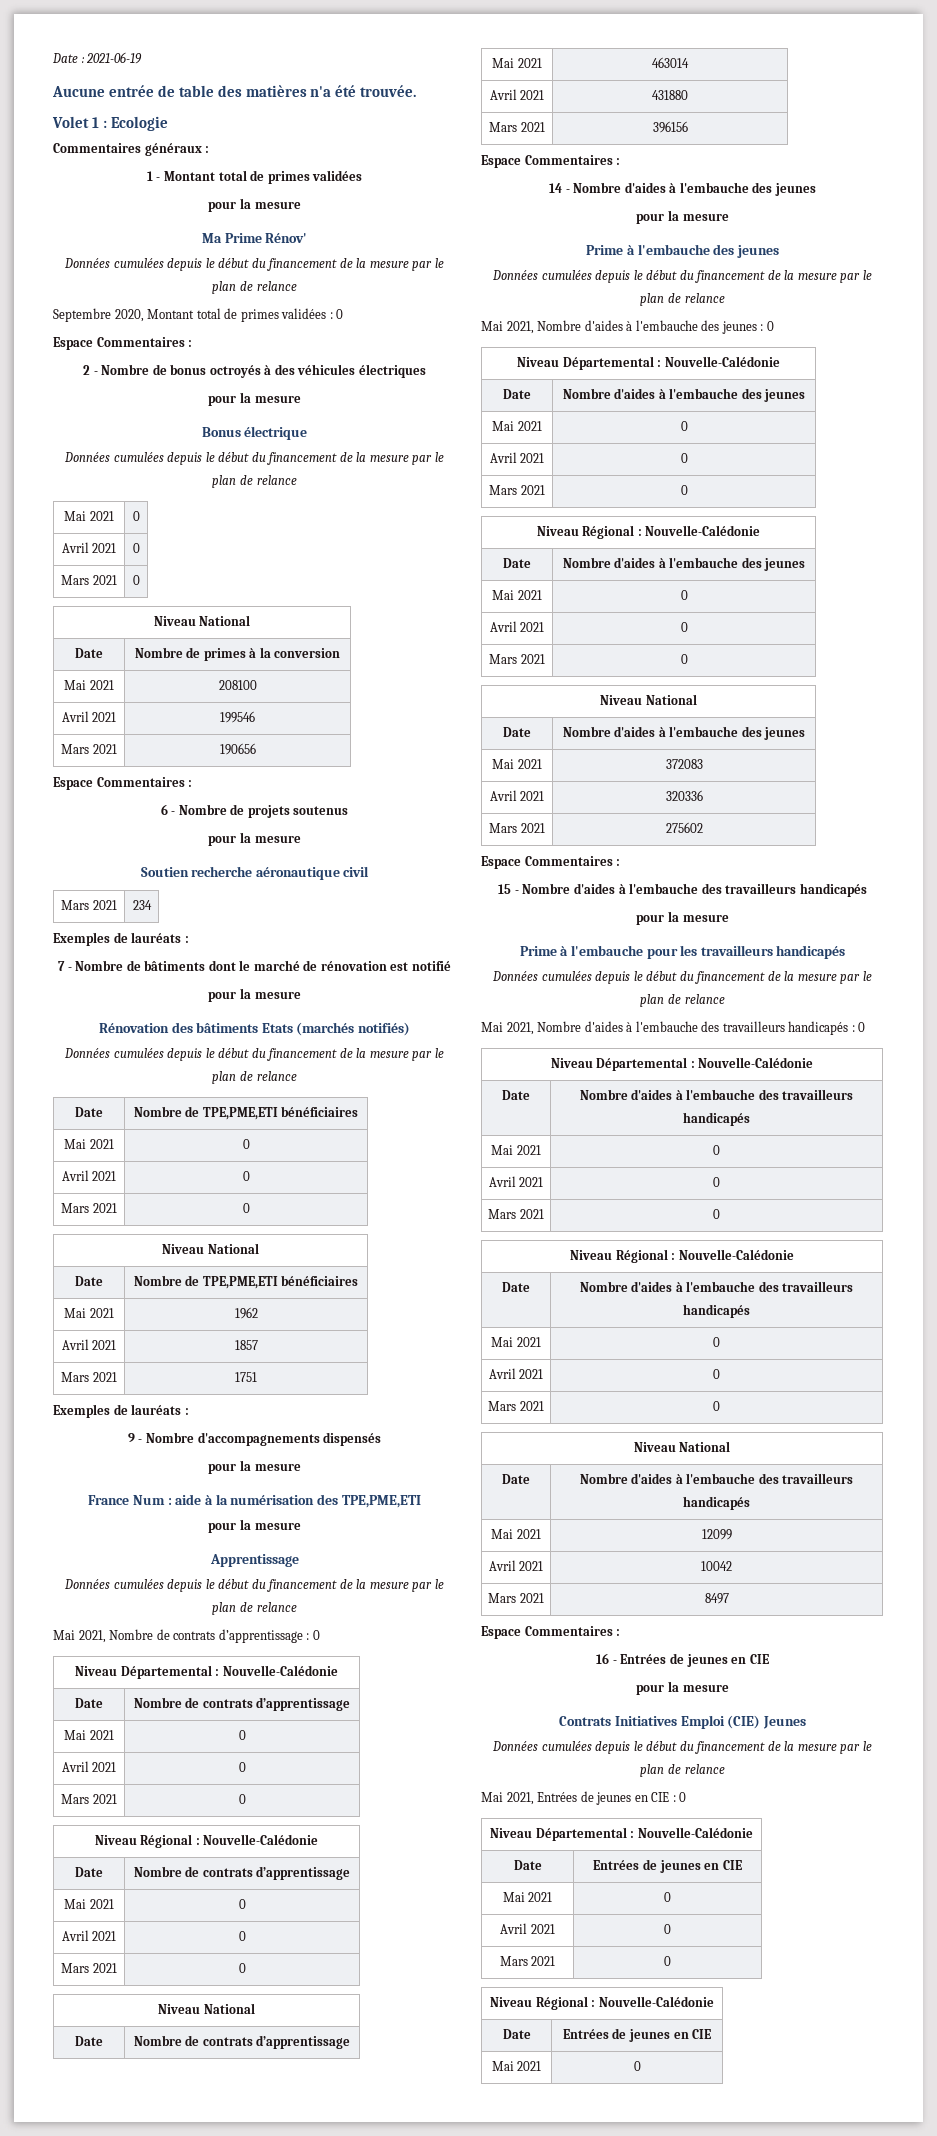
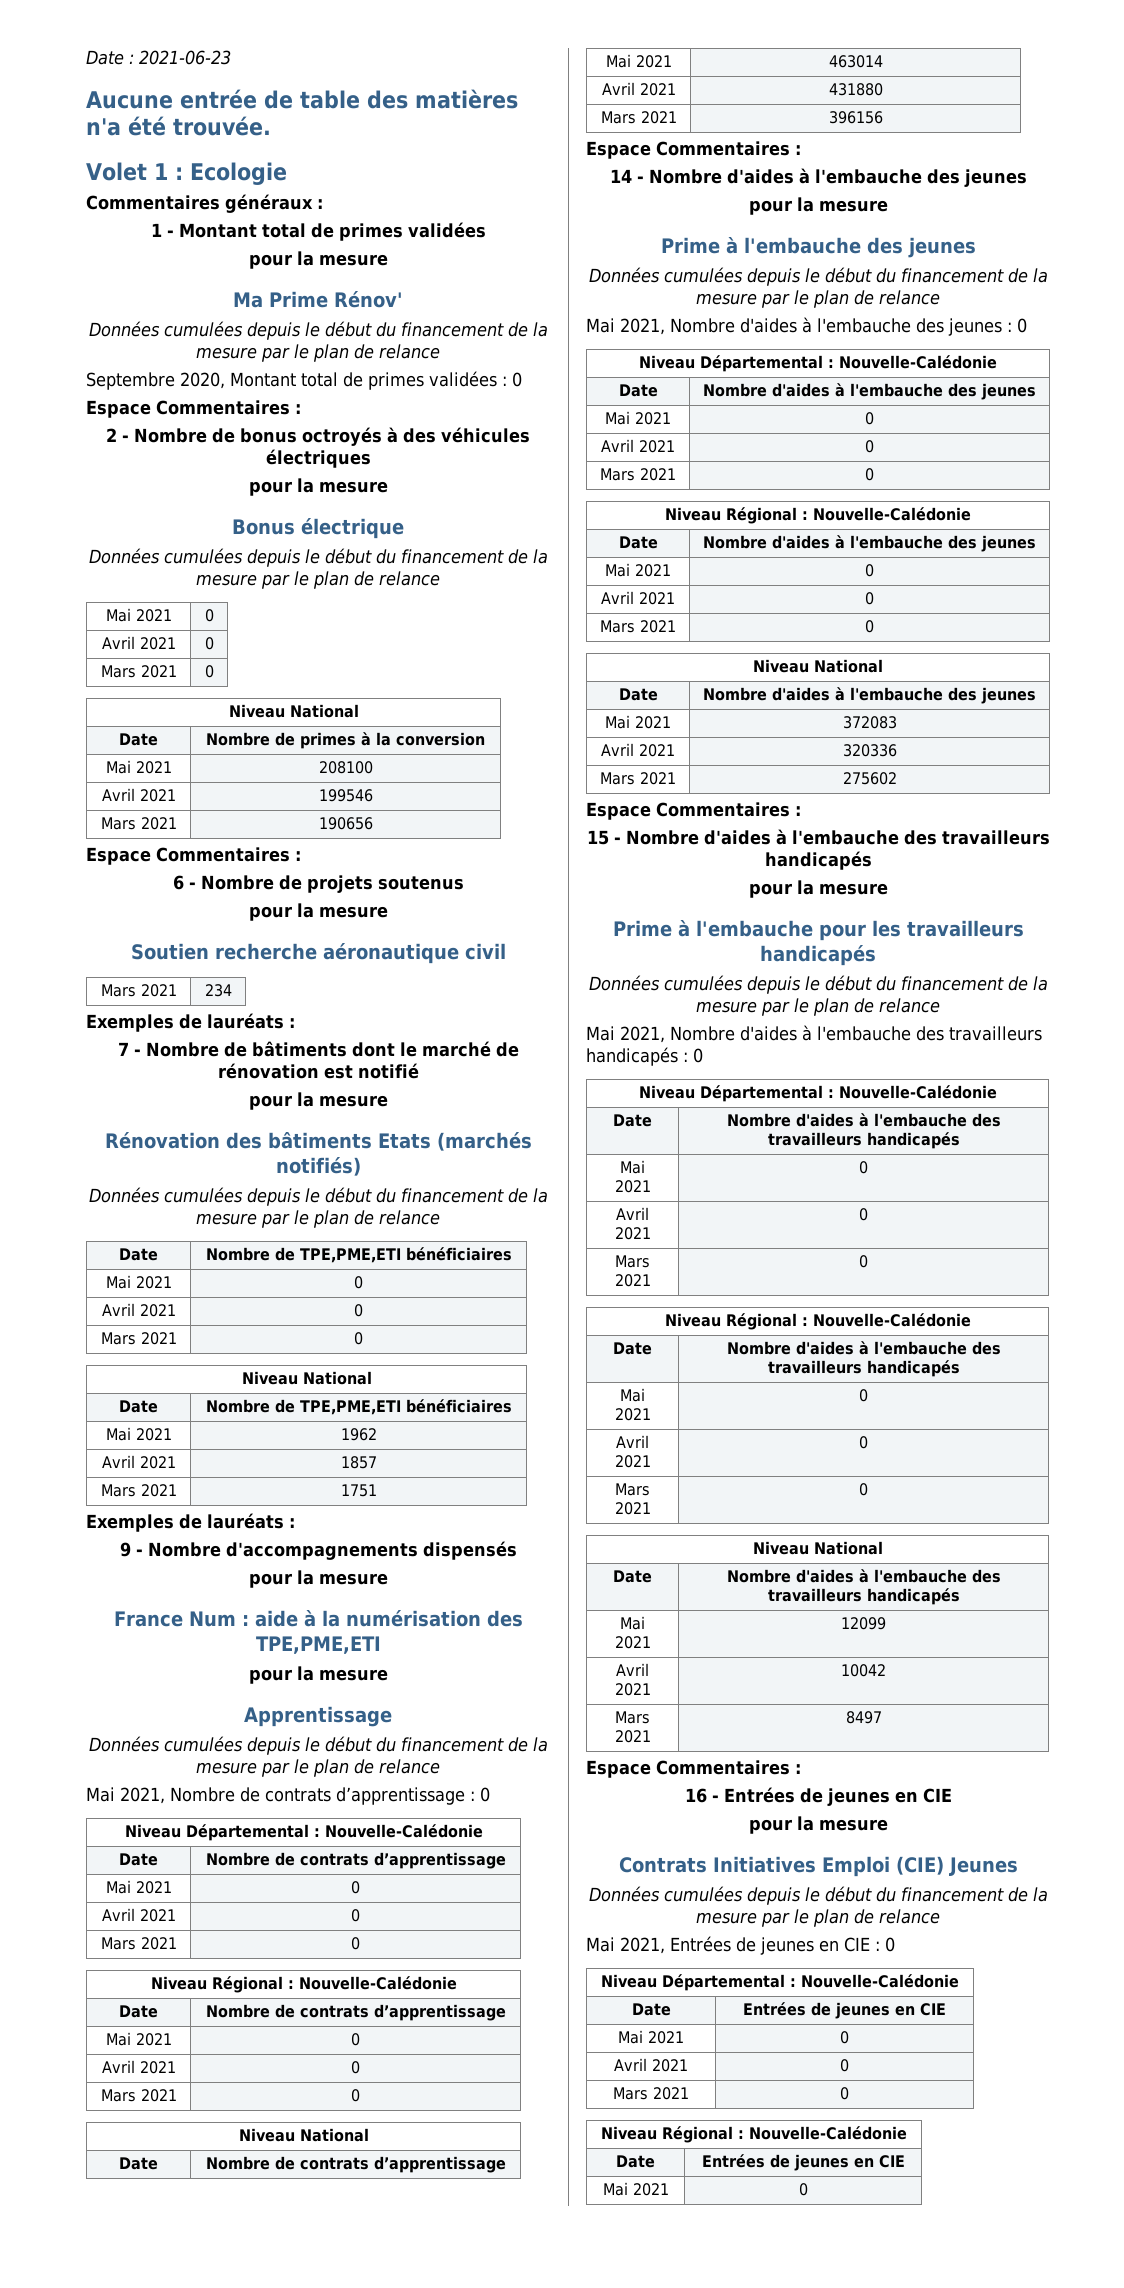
[86,52,143,64] 2021-06-19 -> [139,50,231,65] 2021-06-23

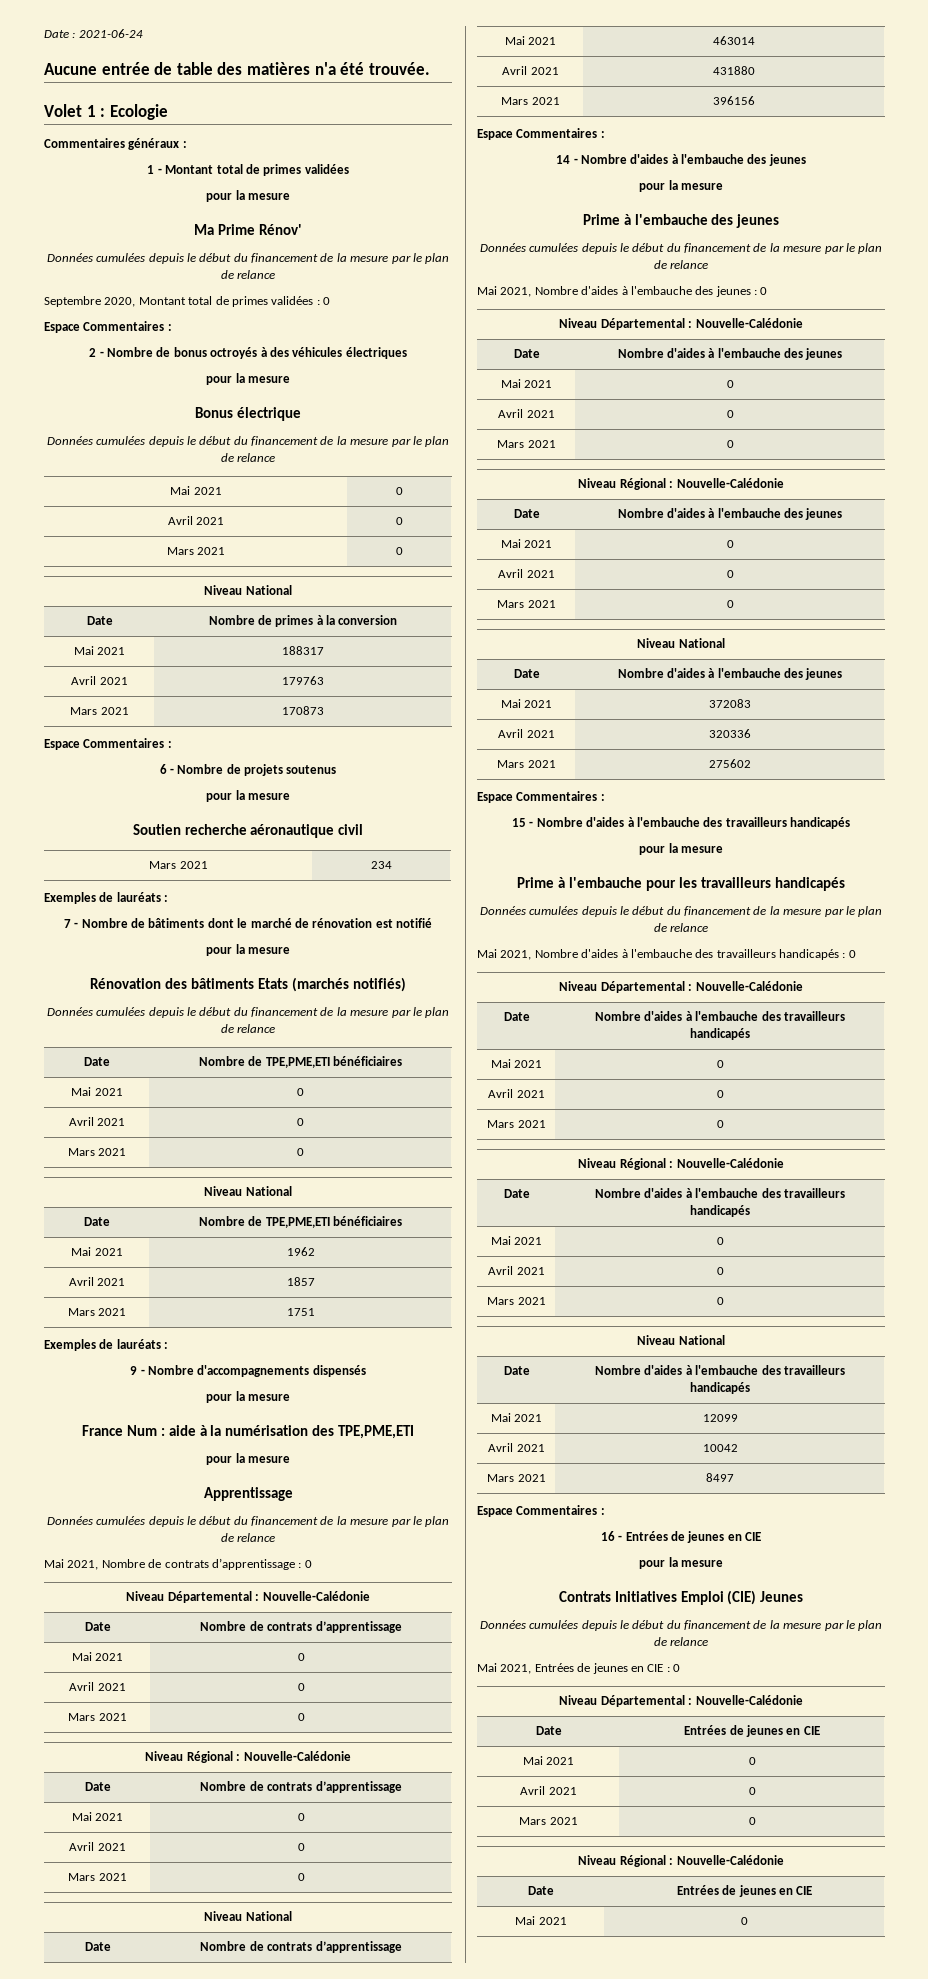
[139,50,231,65] 2021-06-23 -> [78,29,143,38] 2021-06-24
[318,761,373,774] [101,788,176,802] [318,789,373,802] [100,817,177,830] [318,817,373,830] 208100 // Avril 2021 | 199546 // Mars 2021 | 190656 -> [282,646,324,655] [71,676,128,685] [282,676,324,685] [70,707,129,715] [282,706,324,715] 188317 // Avril 2021 | 179763 // Mars 2021 | 170873

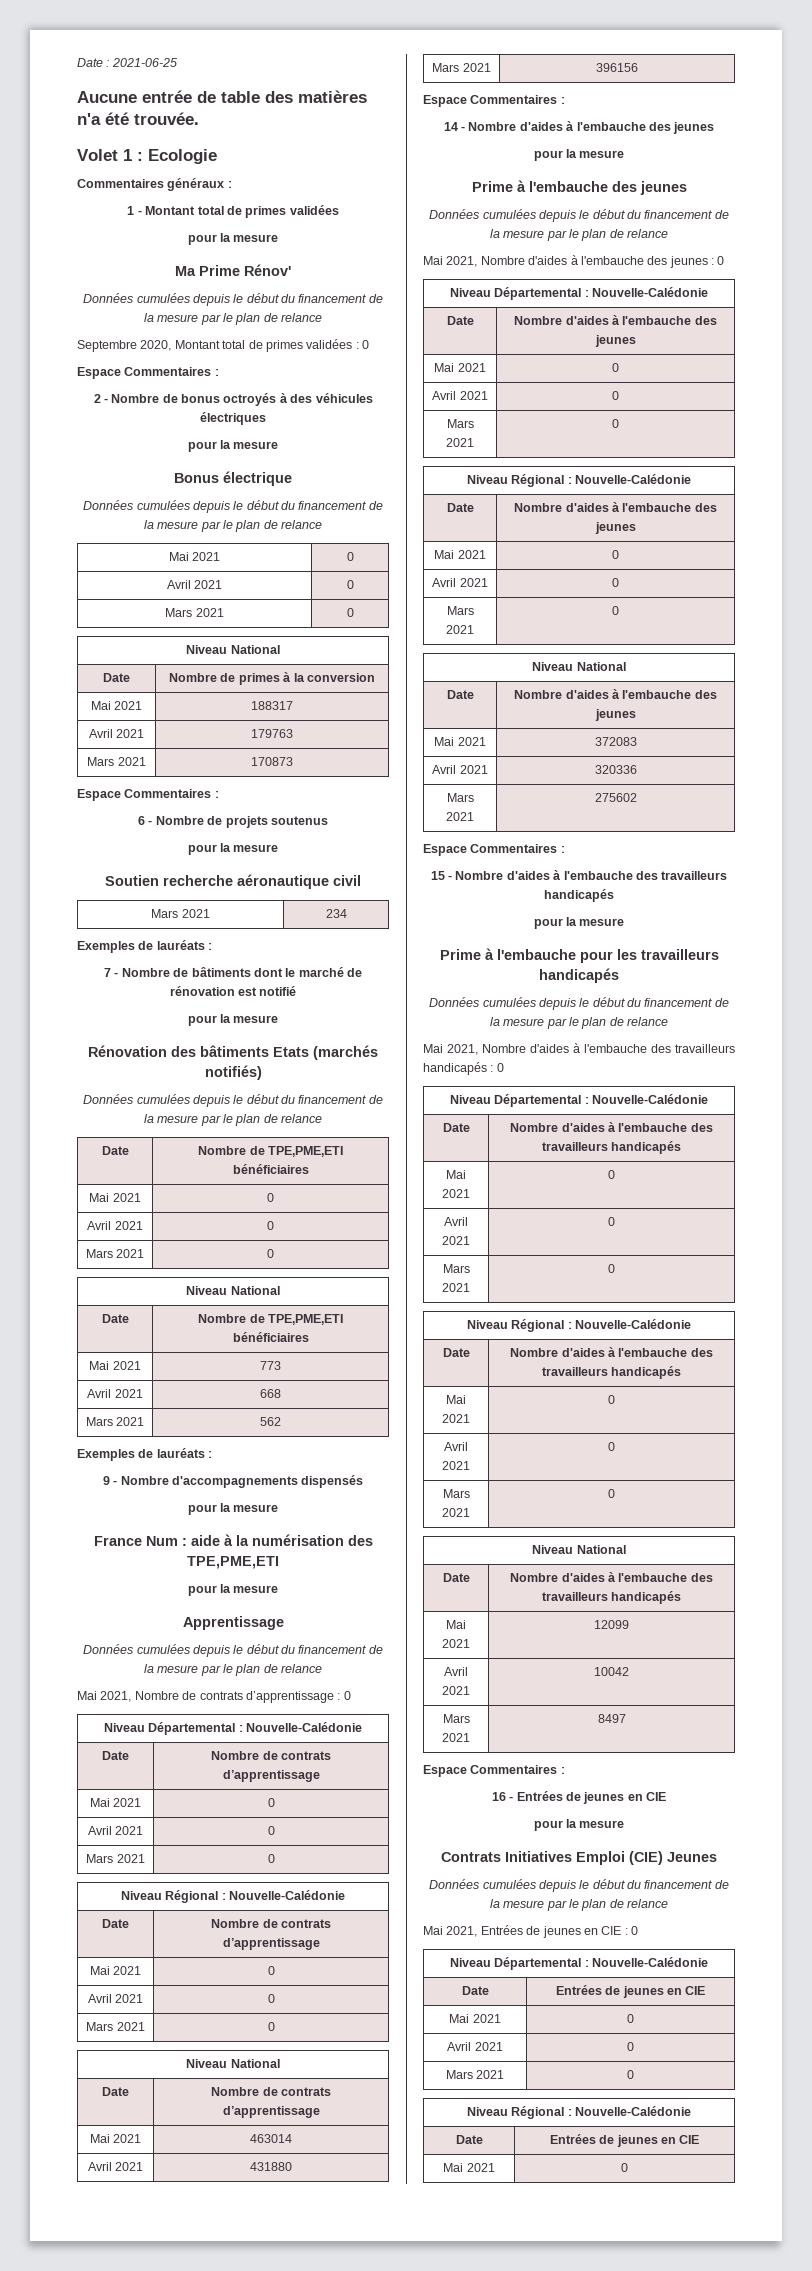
[78,29,143,38] 2021-06-24 -> [111,58,177,67] 2021-06-25
[286,1247,315,1256] [68,1277,126,1286] [286,1277,315,1286] [67,1308,127,1316] [286,1308,315,1316] 1962 // Avril 2021 | 1857 // Mars 2021 | 1751 -> [260,1361,281,1370] [87,1389,143,1398] [260,1389,281,1398] [85,1417,145,1426] [260,1417,281,1426] 773 // Avril 2021 | 668 // Mars 2021 | 562

